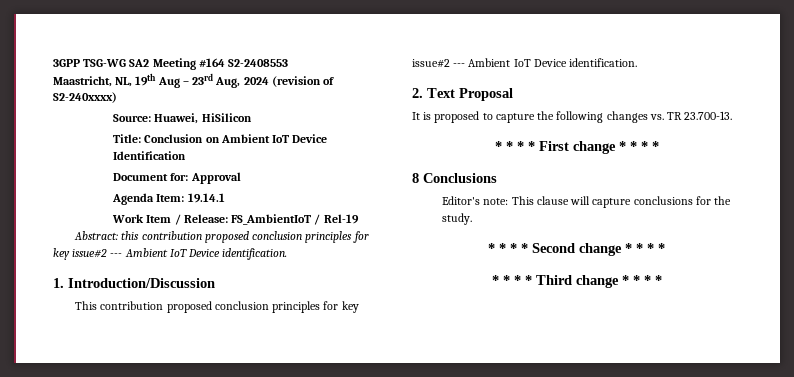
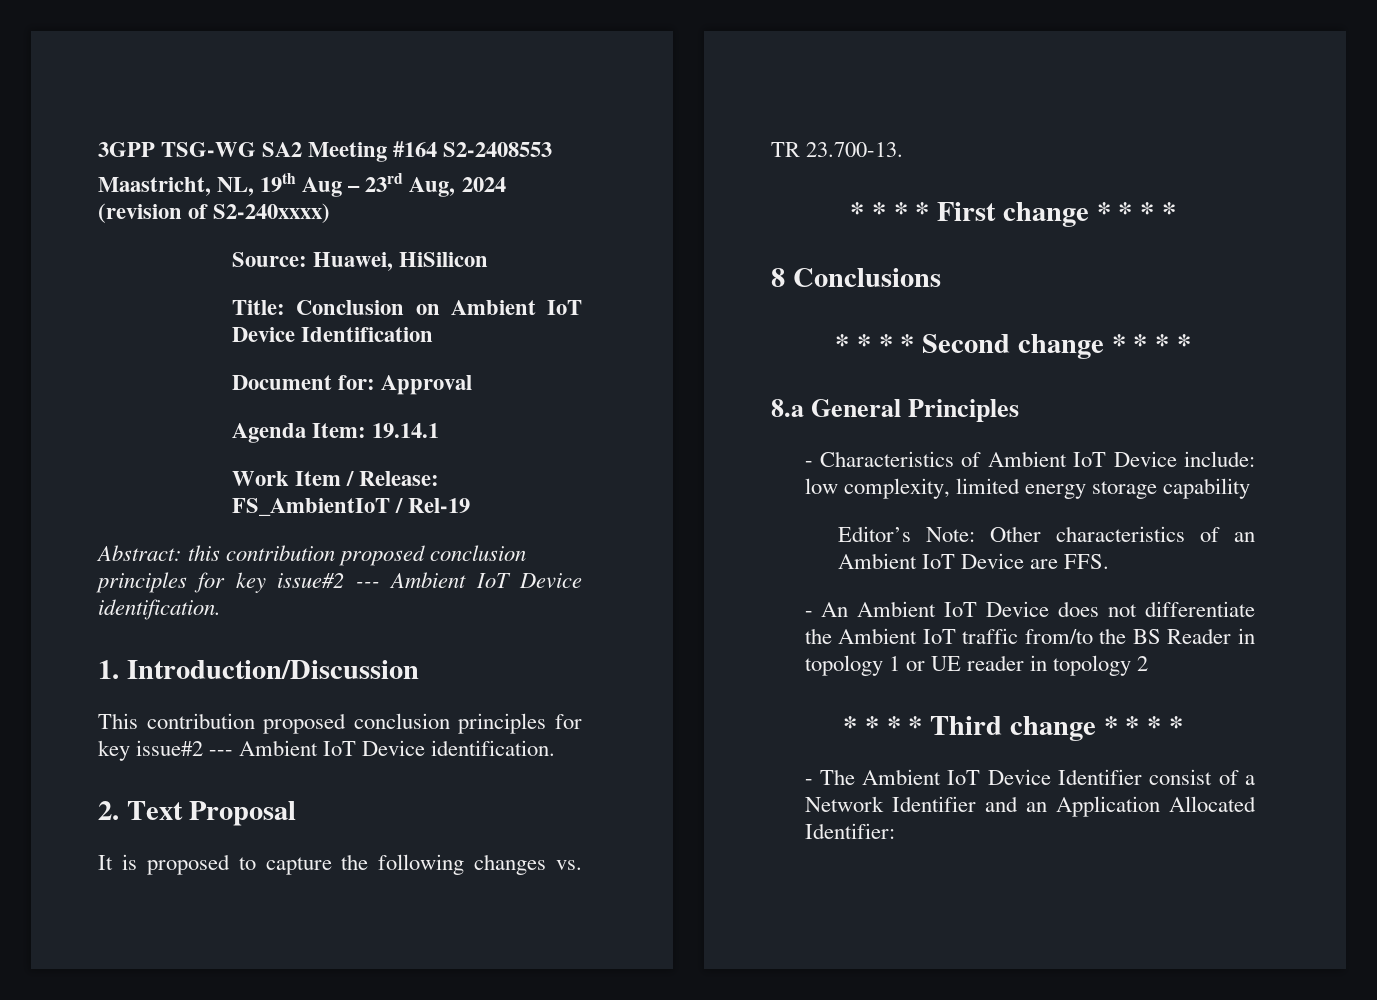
[442,196,732,208] [442,213,473,225] // Editor's note: This clause will capture conclusions for the study. -> (941, 277) none
(665, 248) none -> [771,399,1020,422] [804,451,1255,467] [804,478,1250,499] [838,526,1255,542] [838,553,1110,569] [804,601,1255,617] [804,628,1255,644] [804,655,1149,676] // 8.a General Principles // - Characteristics of Ambient IoT Device include: low complexity, limited energy storage capability // Editor’s Note: Other characteristics of an Ambient IoT Device are FFS. // - An Ambient IoT Device does not differentiate the Ambient IoT traffic from/to the BS Reader in topology 1 or UE reader in topology 2
(662, 280) none -> [804,769,1255,785] [804,796,1256,817] [804,823,895,839] // - The Ambient IoT Device Identifier consist of a Network Identifier and an Application Allocated Identifier:

